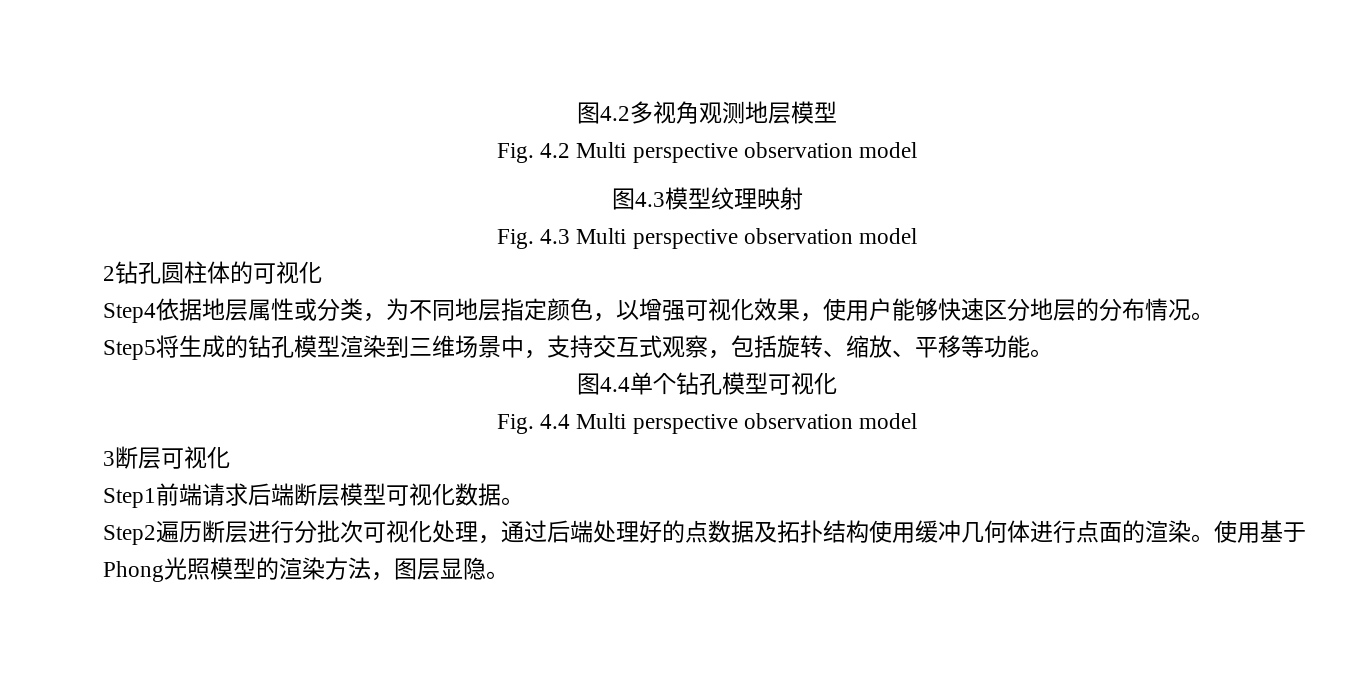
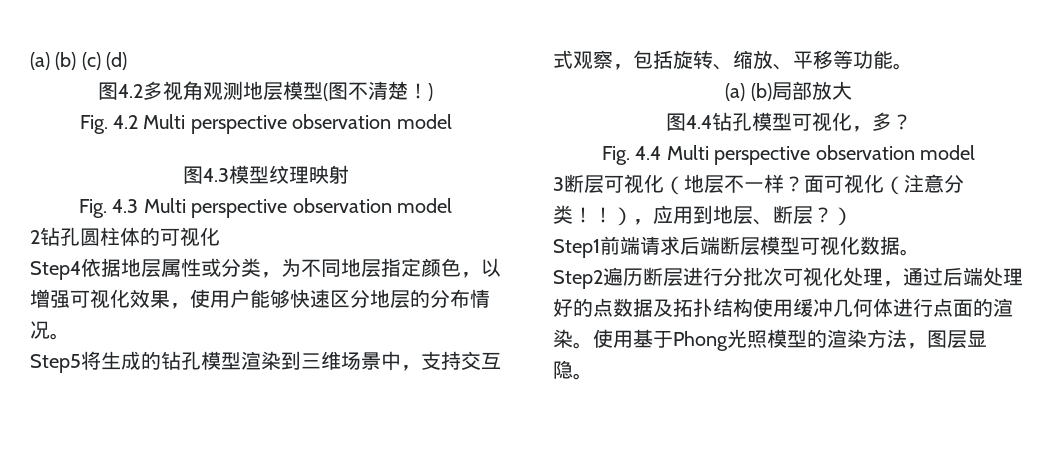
(577, 113) none -> [30,52,128,70] (a) (b) (c) (d) //
(837, 112) none -> [323,81,433,101] (图不清楚！)
(1053, 353) none -> [725,81,852,101] // (a) (b)局部放大
[630,372,676,395] 单个 -> (712, 122) none
(837, 383) none -> [851,112,912,132] ，多？
(230, 457) none -> [664,174,964,195] [553,205,853,226] （地层不一样？面可视化（注意分类！！），应用到地层、断层？）

